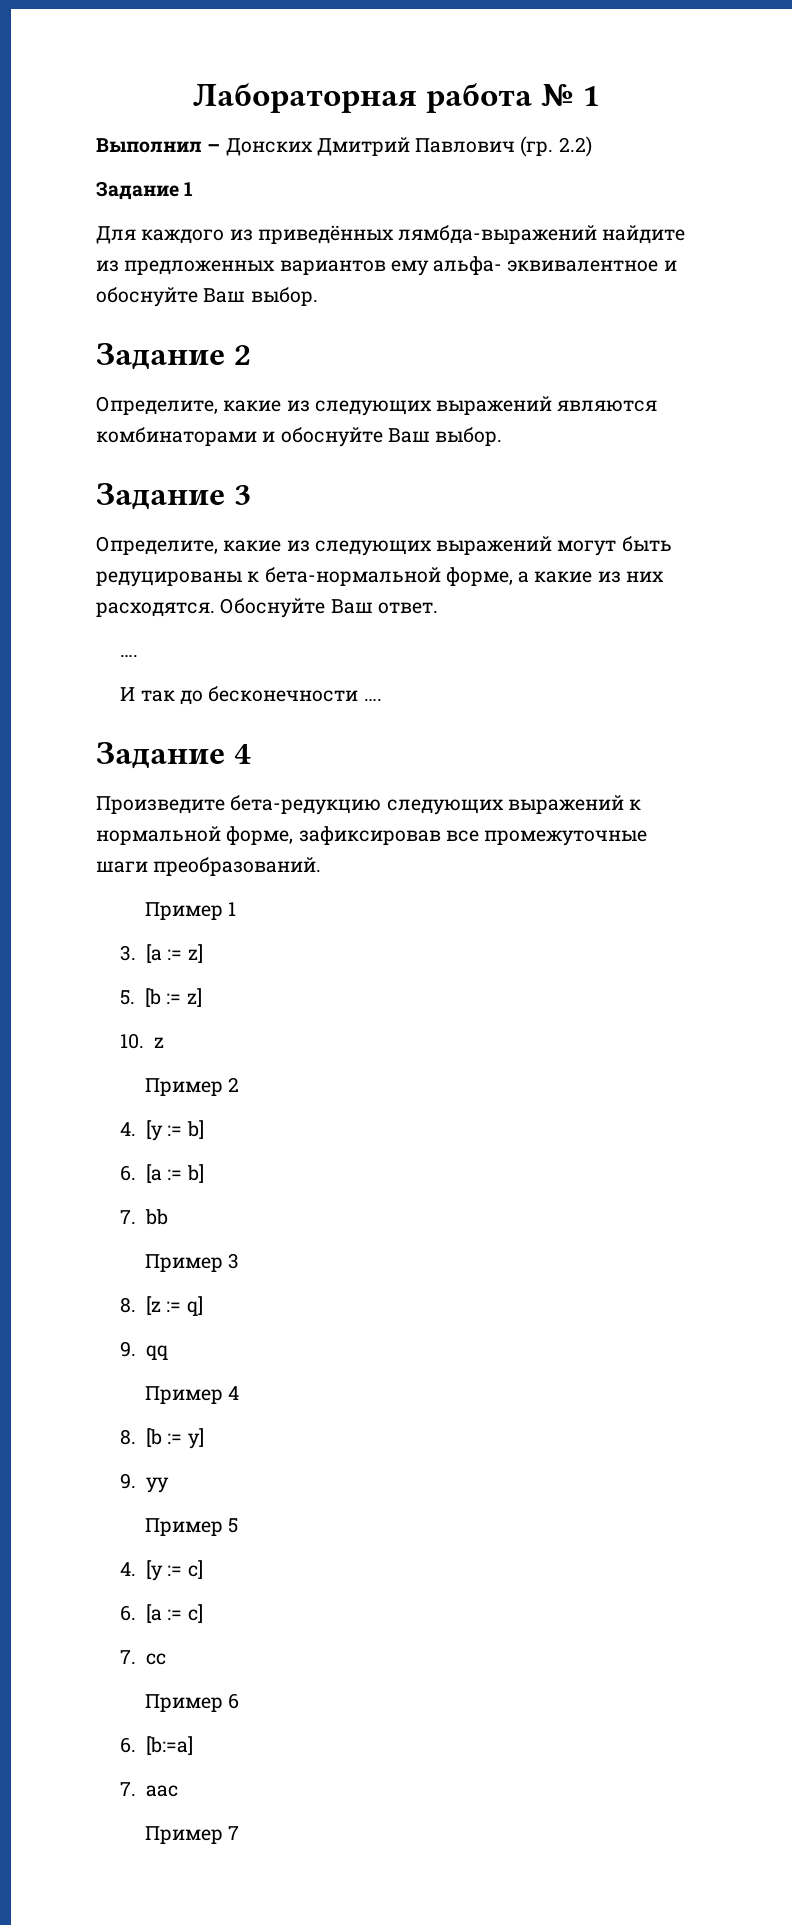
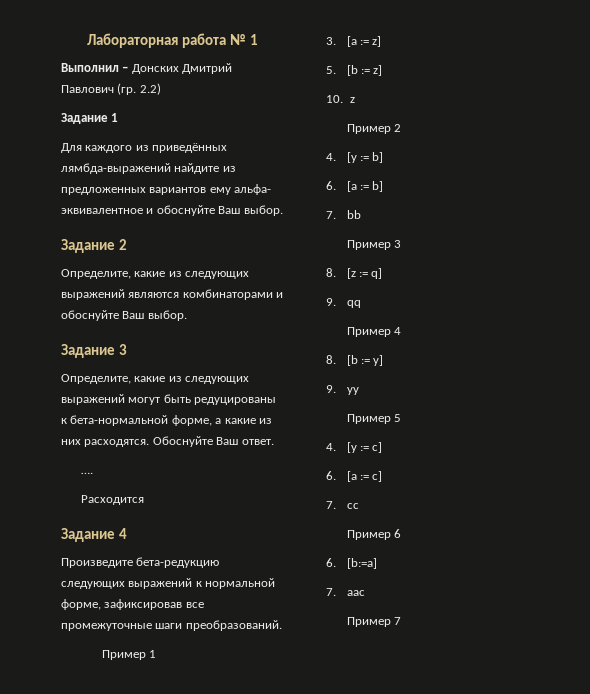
[120,686,382,705] И так до бесконечности …. -> [81,495,145,505] Расходится

